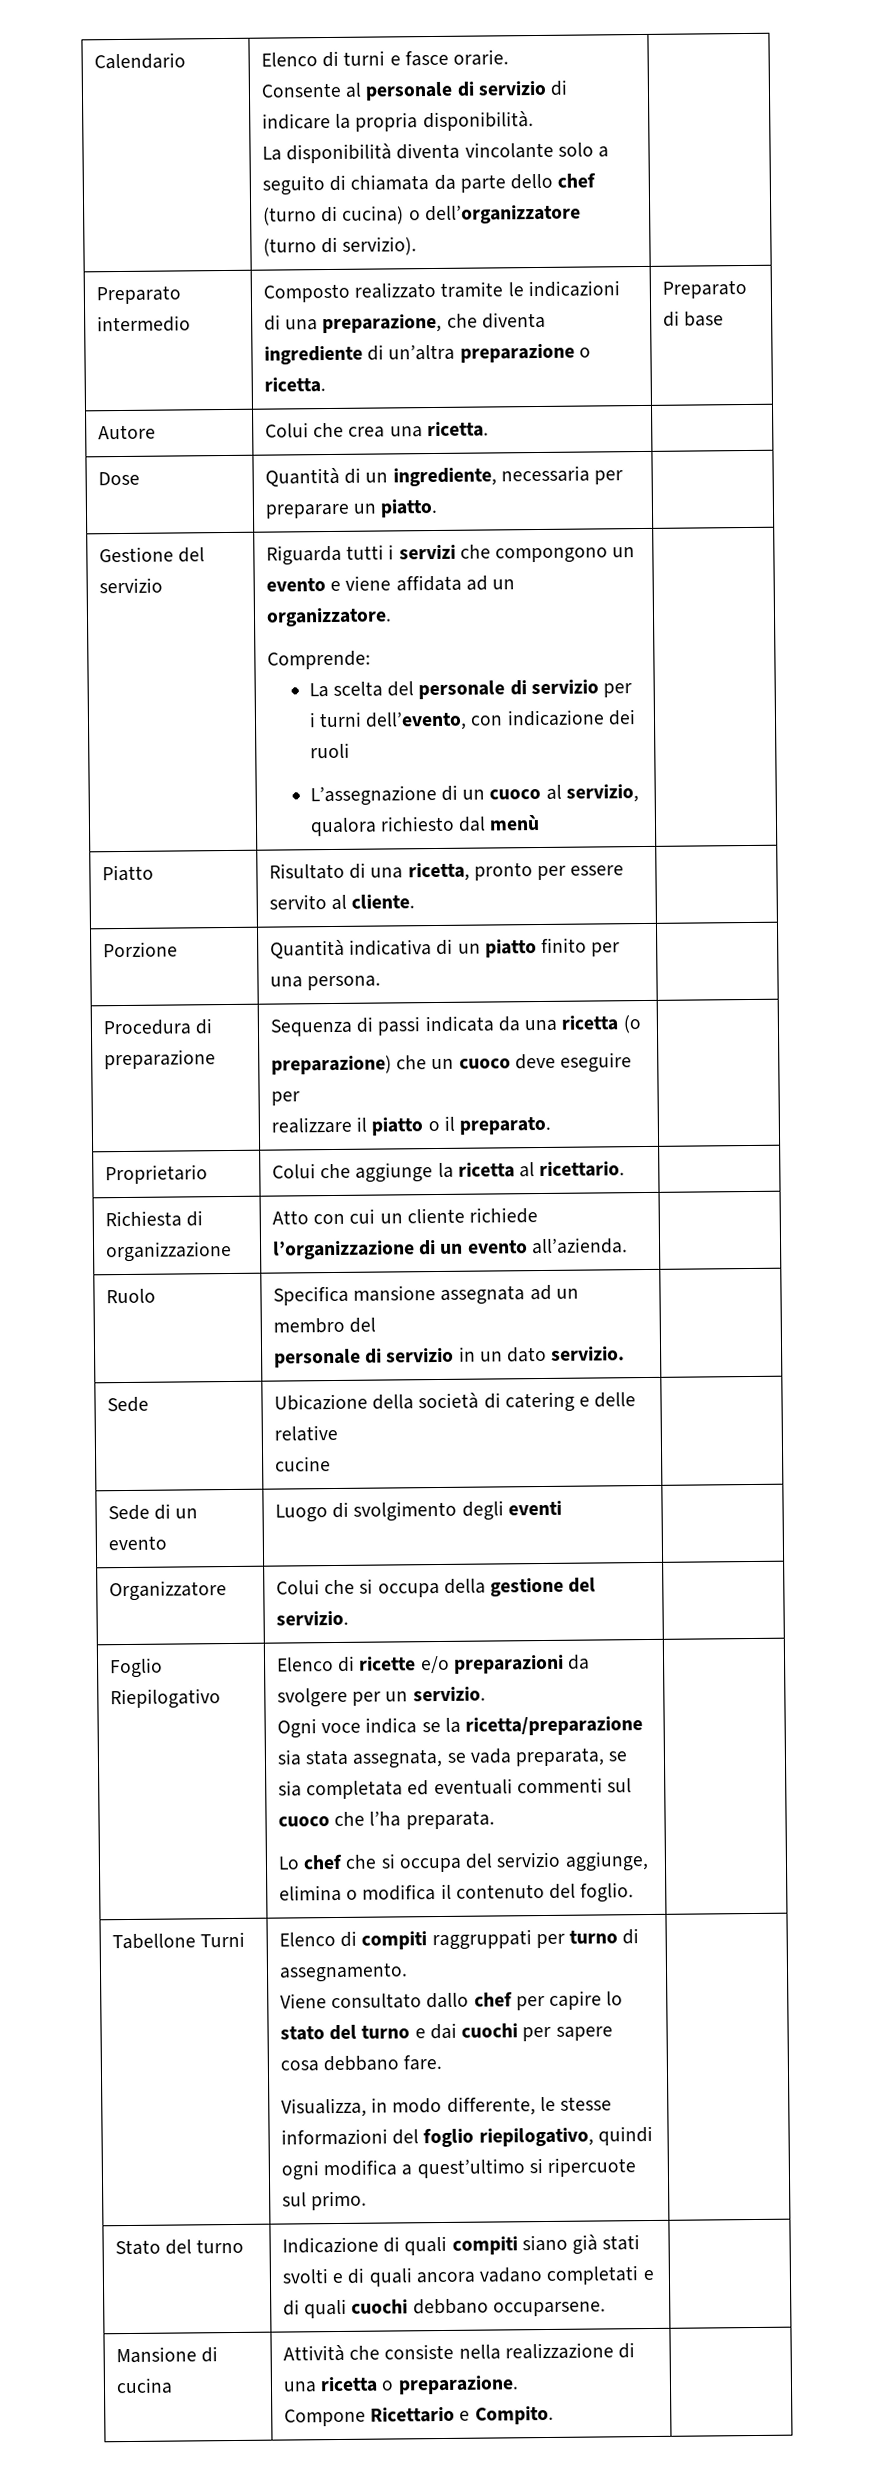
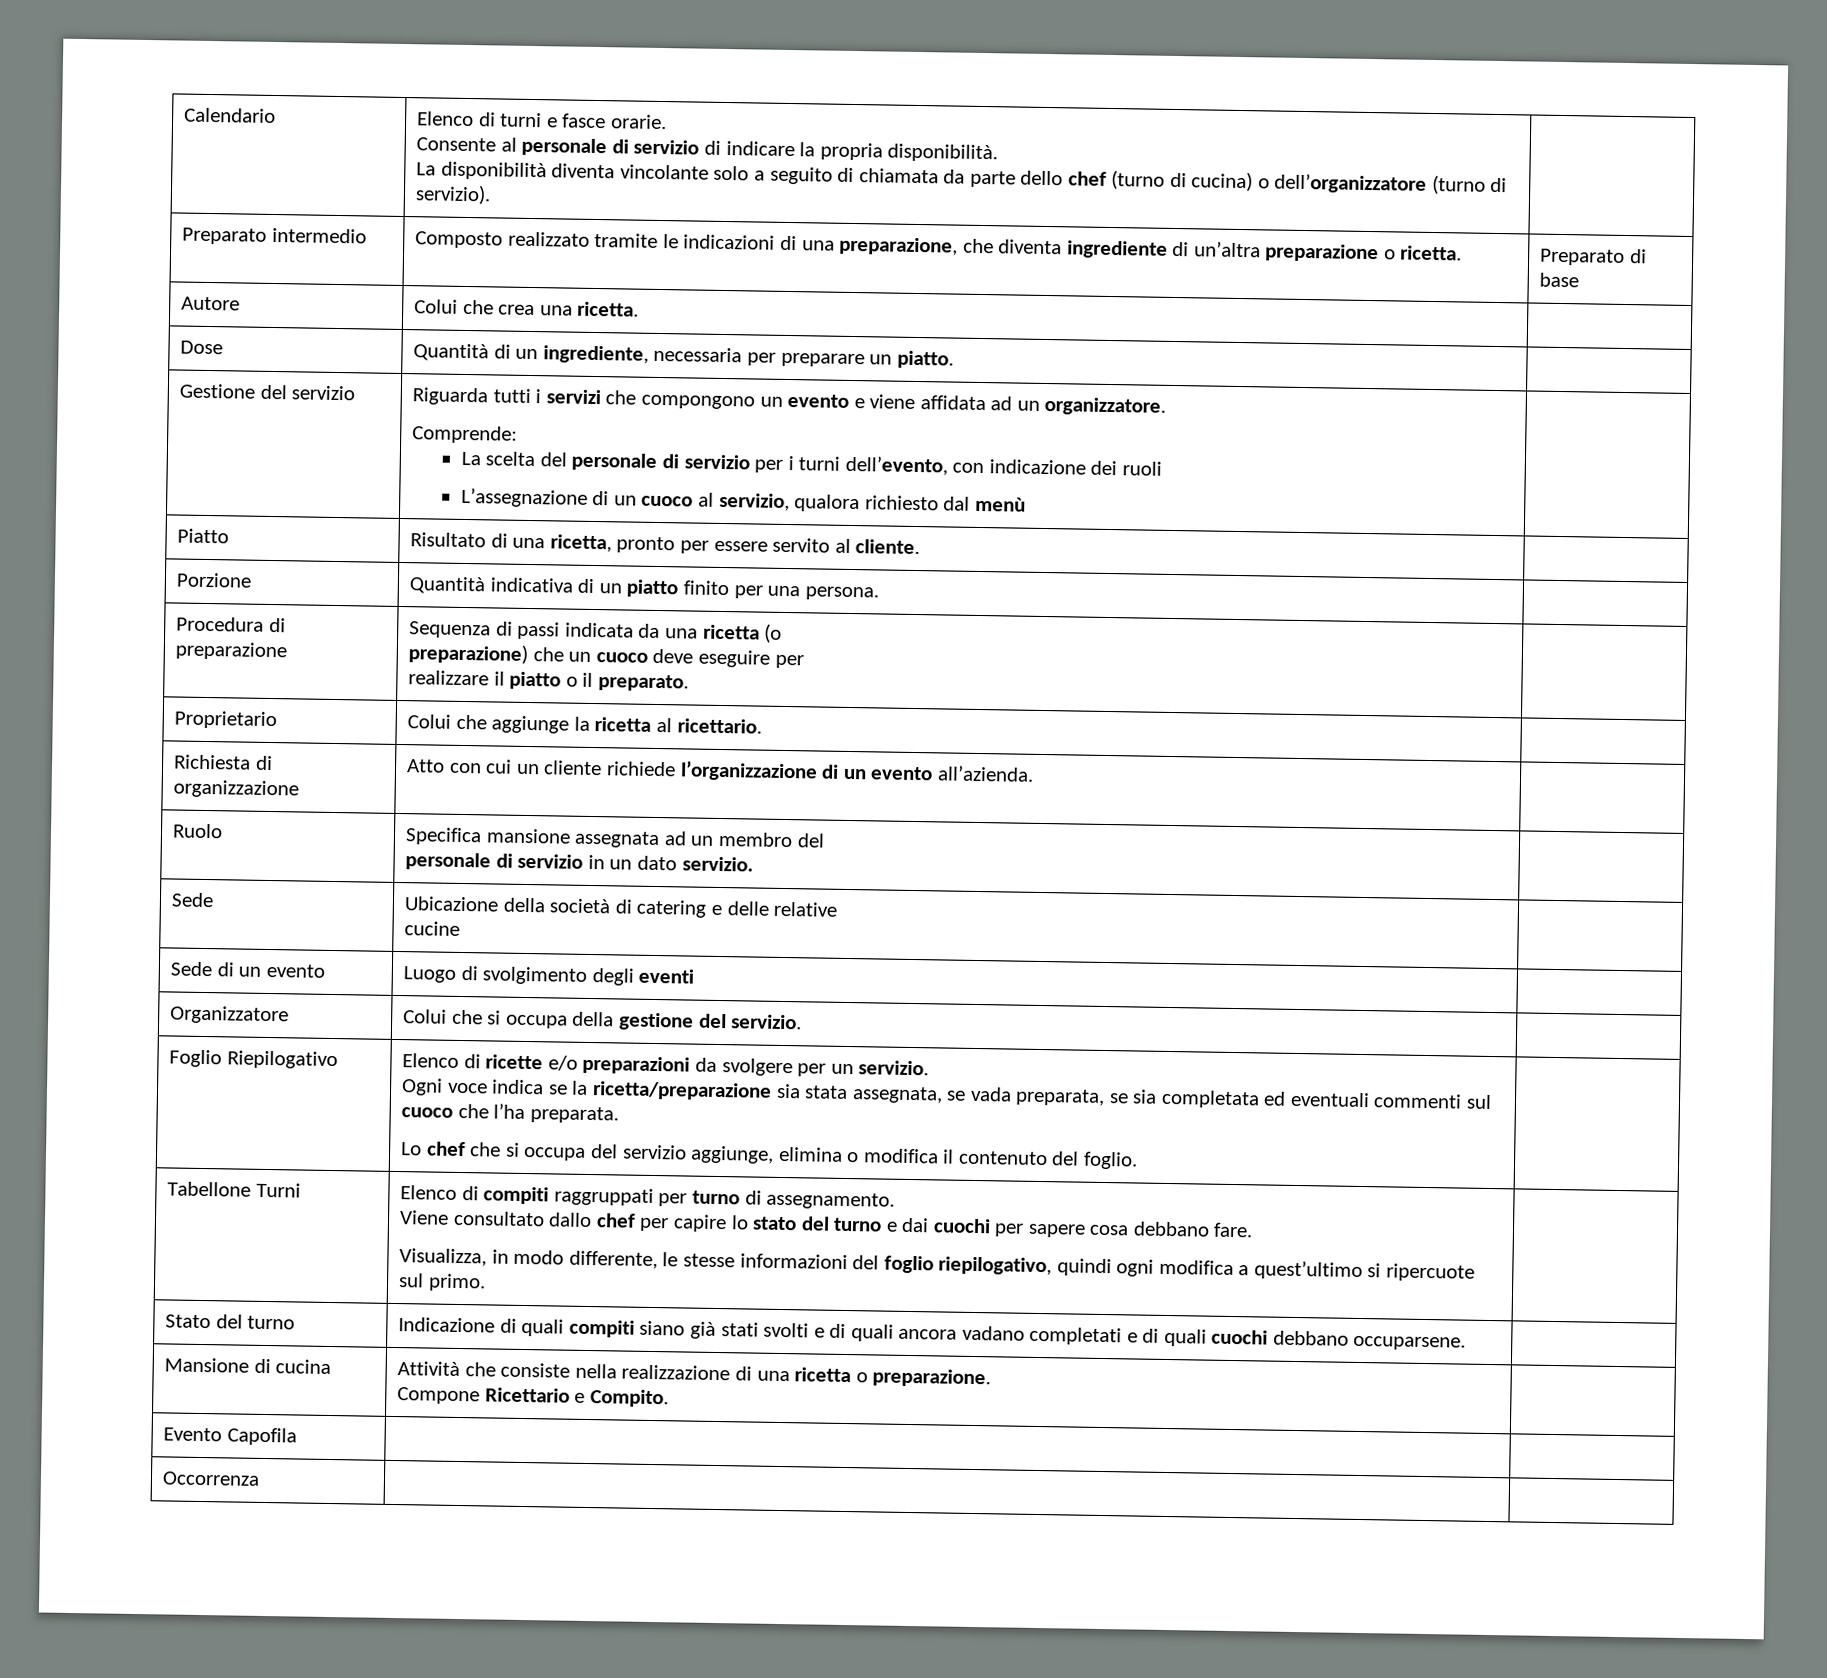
(554, 2415) none -> [163,1427,297,1446] [162,1471,261,1486] // Evento Capofila | | // Occorrenza | |

